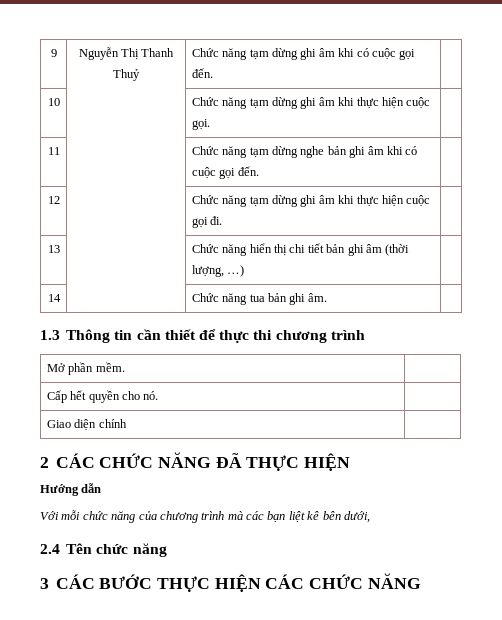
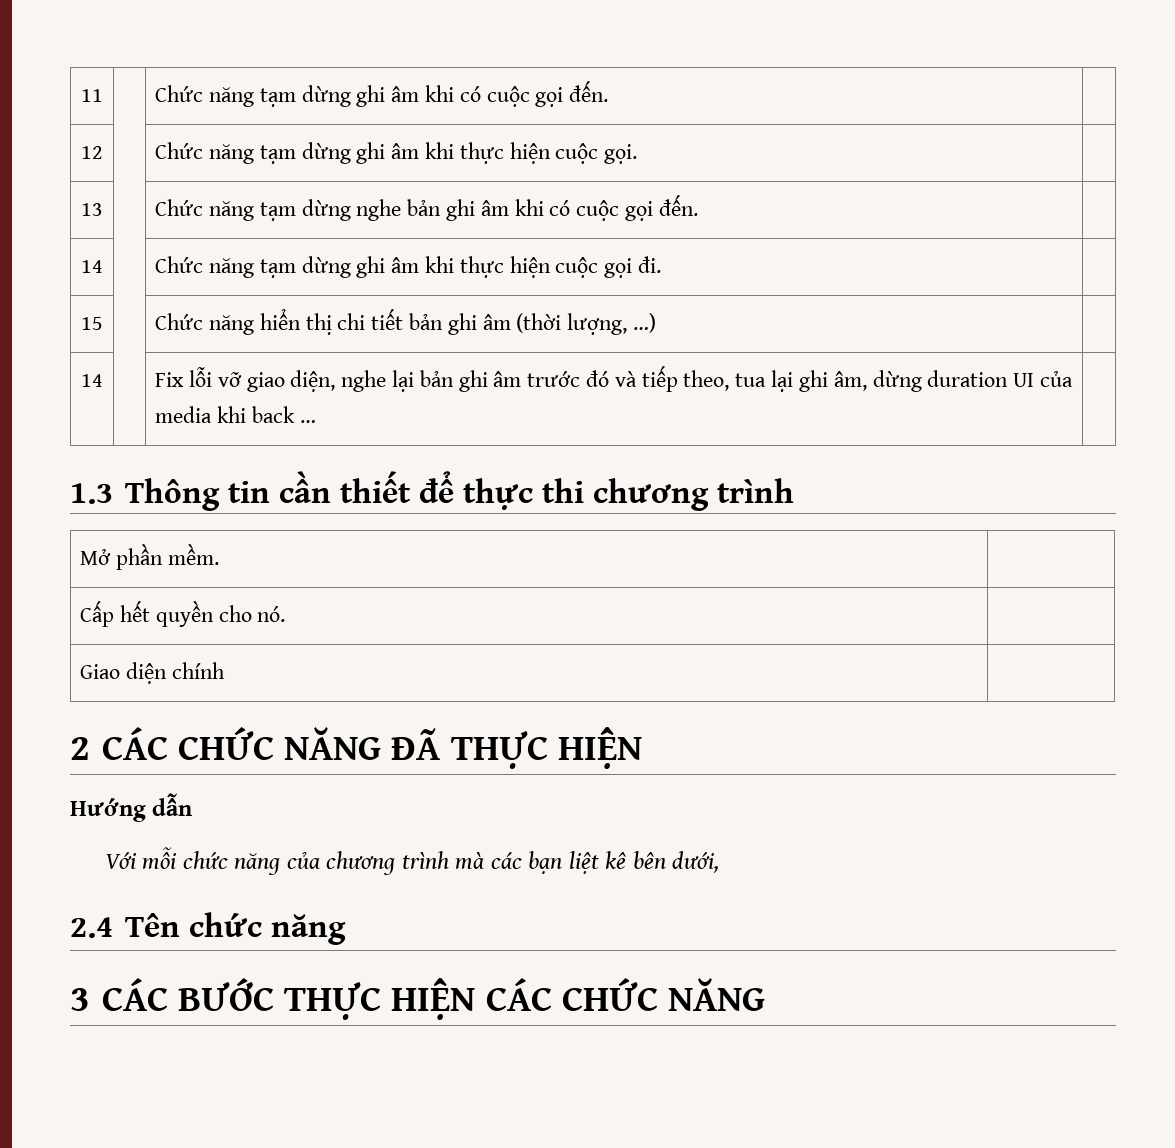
[50,49,57,57] [78,47,175,60] [113,69,140,81] [191,48,416,60] [191,68,213,78] [47,98,60,106] [191,97,431,109] [191,119,210,130] 9 | Nguyễn Thị Thanh Thuỷ | Chức năng tạm dừng ghi âm khi có cuộc gọi đến. | // 10 | | Chức năng tạm dừng ghi âm khi thực hiện cuộc gọi. | // -> (81, 95) none
[300,146,347,158] nghe bản -> (351, 96) none
(60, 200) none -> [155,142,638,164] [81,203,103,216] [155,195,698,221] [81,260,103,273] | Chức năng tạm dừng ghi âm khi thực hiện cuộc gọi. | // 13 | | Chức năng tạm dừng nghe bản ghi âm khi có cuộc gọi đến. | // 14 |
[47,245,60,253] 13 -> [81,317,103,330] 15
[191,293,327,305] Chức năng tua bản ghi âm. -> [155,366,1073,392] [155,406,316,423] Fix lỗi vỡ giao diện, nghe lại bản ghi âm trước đó và tiếp theo, tua lại ghi âm, dừng duration UI của media khi back …

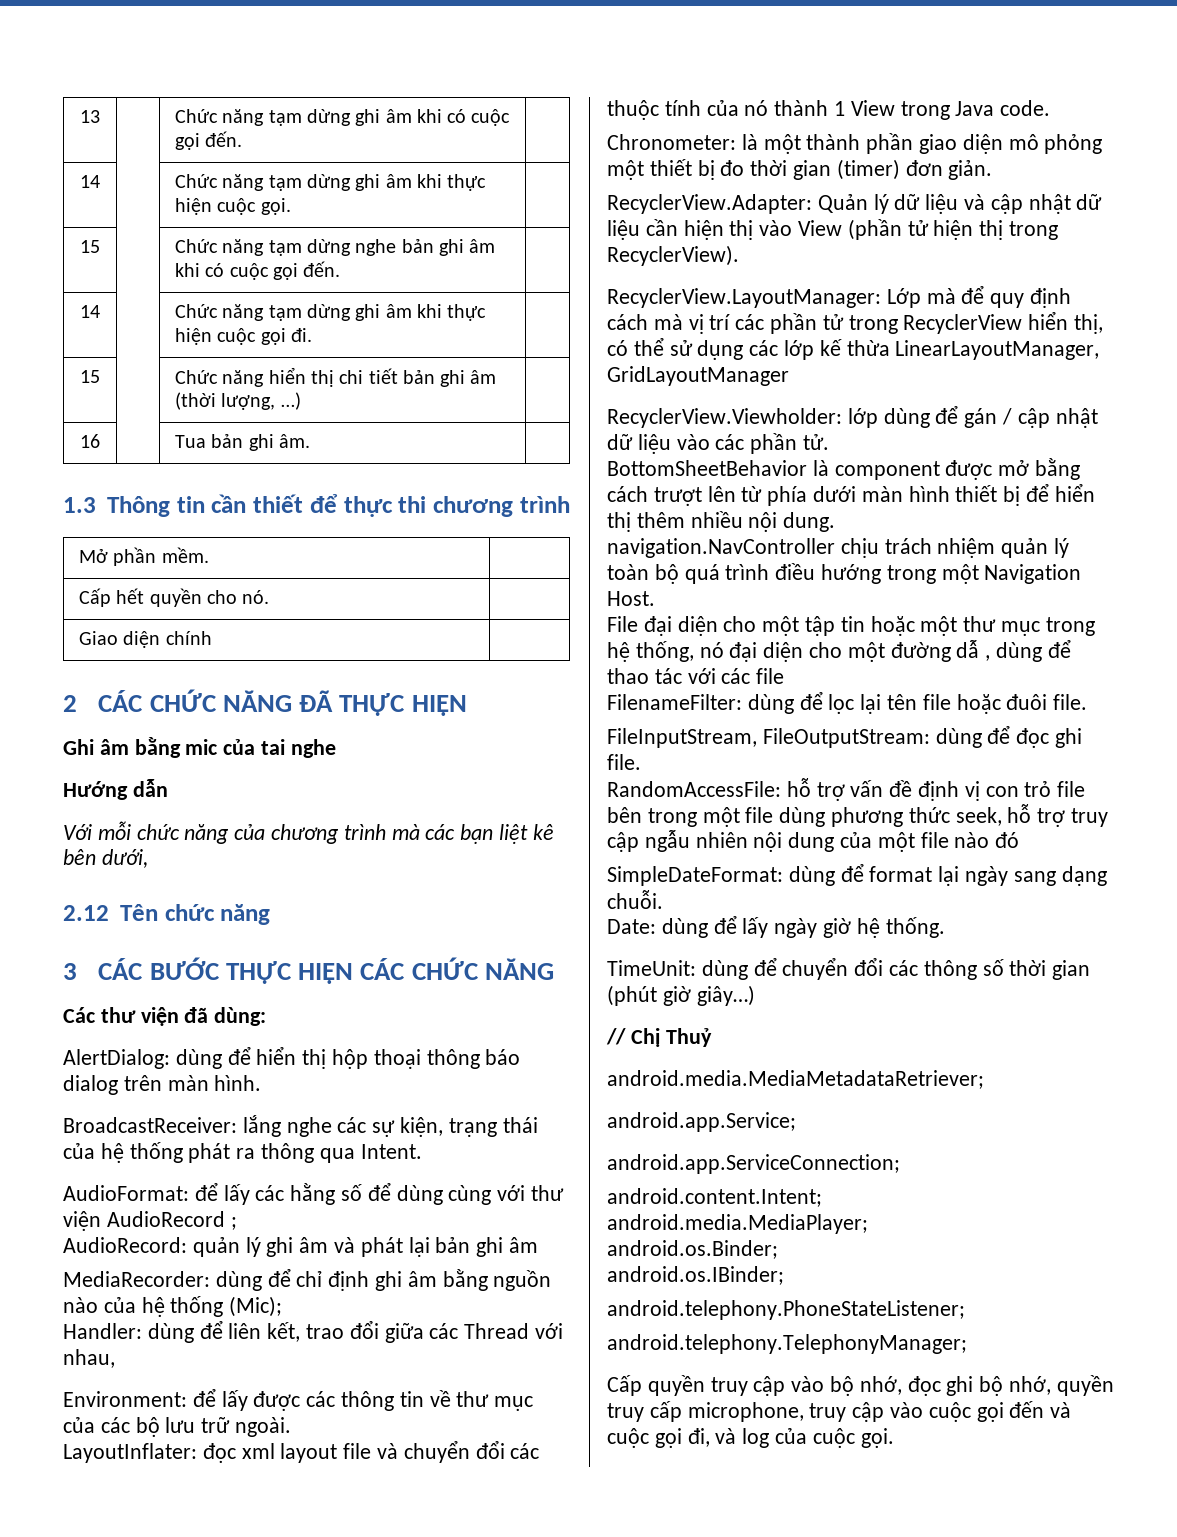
[81,89,103,102] 11 -> [80,110,100,123] 13
[81,146,103,159] 12 -> [80,175,100,188] 14
[81,203,103,216] 13 -> [80,240,100,253] 15
[81,374,103,387] [155,366,1073,392] [155,406,316,423] 14 | | Fix lỗi vỡ giao diện, nghe lại bản ghi âm trước đó và tiếp theo, tua lại ghi âm, dừng duration UI của media khi back … -> [80,434,100,448] [175,434,310,451] 16 | | Tua bản ghi âm.
(642, 748) none -> [63,737,336,758] // Ghi âm bằng mic của tai nghe
[70,917,113,938] 2.4 -> [63,905,109,921] 2.12
(765, 994) none -> [63,1007,267,1026] [63,1047,521,1069] [63,1075,262,1095] [63,1115,538,1137] [63,1142,422,1163] [63,1183,565,1205] [63,1211,237,1231] [63,1237,539,1257] [63,1269,552,1291] [63,1296,283,1317] [63,1321,564,1343] [63,1349,115,1368] [63,1389,534,1411] [63,1417,292,1437] [63,1441,540,1463] [607,100,1051,120] [607,133,1103,154] [607,159,993,180] [607,194,1103,214] [607,219,1059,240] [607,245,739,266] [607,286,1072,308] [607,312,1104,334] [607,338,1100,360] [607,366,789,386] [607,406,1098,428] [607,433,830,454] [607,458,1081,480] [607,484,1095,506] [607,511,836,532] [607,538,1070,558] [607,563,1082,584] [607,591,655,606] [607,616,1095,636] [607,640,1071,662] [607,668,785,684] [607,692,1088,714] [607,726,1083,748] [607,754,641,770] [607,778,1086,801] [607,804,1109,827] [607,830,1020,852] [607,864,1107,886] [607,890,663,909] [607,916,945,938] [607,958,1091,980] [607,985,755,1006] [606,1028,712,1047] [607,1070,984,1089] [607,1112,796,1132] [607,1154,900,1174] [607,1188,822,1207] [607,1214,868,1234] [607,1240,778,1259] [607,1266,784,1285] [607,1300,965,1320] [607,1334,967,1354] [607,1375,1114,1396] [607,1401,1072,1422] [607,1428,894,1448] // Các thư viện đã dùng: // AlertDialog: dùng để hiển thị hộp thoại thông báo dialog trên màn hình. // BroadcastReceiver: lắng nghe các sự kiện, trạng thái của hệ thống phát ra thông qua Intent. // AudioFormat: để lấy các hằng số để dùng cùng với thư viện AudioRecord ; // AudioRecord: quản lý ghi âm và phát lại bản ghi âm // MediaRecorder: dùng để chỉ định ghi âm bằng nguồn nào của hệ thống (Mic); // Handler: dùng để liên kết, trao đổi giữa các Thread với nhau, // Environment: để lấy được các thông tin về thư mục của các bộ lưu trữ ngoài. // LayoutInflater: đọc xml layout file và chuyển đổi các thuộc tính của nó thành 1 View trong Java code. // Chronometer: là một thành phần giao diện mô phỏng một thiết bị đo thời gian (timer) đơn giản. // RecyclerView.Adapter: Quản lý dữ liệu và cập nhật dữ liệu cần hiện thị vào View (phần tử hiện thị trong RecyclerView). // RecyclerView.LayoutManager: Lớp mà để quy định cách mà vị trí các phần tử trong RecyclerView hiển thị, có thể sử dụng các lớp kế thừa LinearLayoutManager, GridLayoutManager // RecyclerView.Viewholder: lớp dùng để gán / cập nhật dữ liệu vào các phần tử. // BottomSheetBehavior là component được mở bằng cách trượt lên từ phía dưới màn hình thiết bị để hiển thị thêm nhiều nội dung. // navigation.NavController chịu trách nhiệm quản lý toàn bộ quá trình điều hướng trong một Navigation Host. // File đại diện cho một tập tin hoặc một thư mục trong hệ thống, nó đại diện cho một đường dẫ , dùng để thao tác với các file // FilenameFilter: dùng để lọc lại tên file hoặc đuôi file. // FileInputStream, FileOutputStream: dùng để đọc ghi file. // RandomAccessFile: hỗ trợ vấn đề định vị con trỏ file bên trong một file dùng phương thức seek, hỗ trợ truy cập ngẫu nhiên nội dung của một file nào đó // SimpleDateFormat: dùng để format lại ngày sang dạng chuỗi. // Date: dùng để lấy ngày giờ hệ thống. // TimeUnit: dùng để chuyển đổi các thông số thời gian (phút giờ giây…) // // Chị Thuỷ // android.media.MediaMetadataRetriever; // android.app.Service; // android.app.ServiceConnection; // android.content.Intent; // android.media.MediaPlayer; // android.os.Binder; // android.os.IBinder; // android.telephony.PhoneStateListener; // android.telephony.TelephonyManager; // Cấp quyền truy cập vào bộ nhớ, đọc ghi bộ nhớ, quyền truy cấp microphone, truy cập vào cuộc gọi đến và cuộc gọi đi, và log của cuộc gọi.

